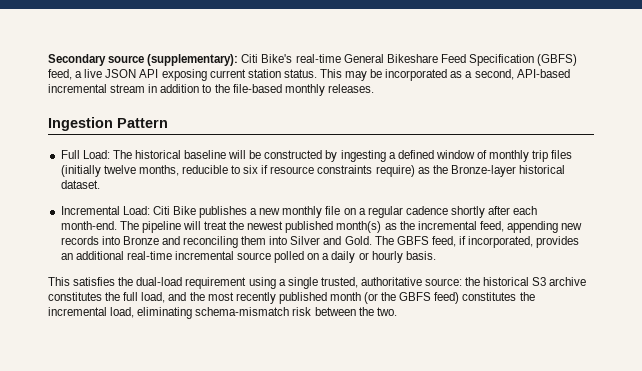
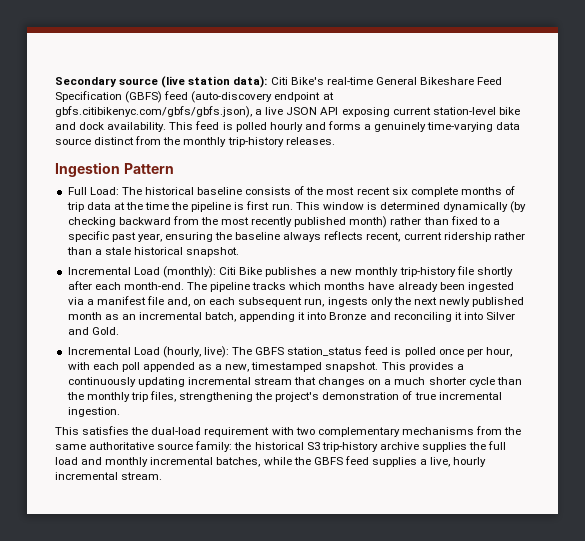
[147,54,239,66] (supplementary): -> [161,76,268,88] (live station data):
[48,69,72,80] feed, -> [164,91,334,103] [55,106,252,118] feed (auto-discovery endpoint at gbfs.citibikenyc.com/gbfs/gbfs.json),
[247,69,570,81] [48,84,325,96] station status. This may be incorporated as a second, API-based incremental stream in addition to the file-based monthly -> [432,107,520,115] [55,121,521,132] [55,136,284,147] station-level bike and dock availability. This feed is polled hourly and forms a genuinely time-varying data source distinct from the monthly trip-history
[228,150,573,162] [60,165,566,177] [60,180,100,189] [60,206,150,215] will be constructed by ingesting a defined window of monthly trip files (initially twelve months, reducible to six if resource constraints require) as the Bronze-layer historical dataset. // Incremental Load: -> [245,186,516,197] [66,201,527,213] [67,216,500,228] [67,231,525,242] [66,247,240,257] [67,266,216,278] consists of the most recent six complete months of trip data at the time the pipeline is first run. This window is determined dynamically (by checking backward from the most recently published month) rather than fixed to a specific past year, ensuring the baseline always reflects recent, current ridership rather than a stale historical snapshot. // Incremental Load (monthly):
[325,206,448,218] file on a regular cadence -> [399,266,474,277] trip-history file
[182,221,583,233] [60,236,99,245] will treat the newest published month(s) as the incremental feed, appending new records -> [252,282,514,292] [67,296,525,307] [67,312,306,322] tracks which months have already been ingested via a manifest file and, on each subsequent run, ingests only the next newly published month as an incremental batch, appending it
[241,236,267,245] them -> [454,312,462,320] it
[374,236,580,248] [60,251,436,263] The GBFS feed, if incorporated, provides an additional real-time incremental source polled on a daily or hourly basis. -> [67,346,512,358] [67,362,464,372] [67,377,522,387] [66,391,502,402] [67,407,120,417] // Incremental Load (hourly, live): The GBFS station_status feed is polled once per hour, with each poll appended as a new, timestamped snapshot. This provides a continuously updating incremental stream that changes on a much shorter cycle than the monthly trip files, strengthening the project's demonstration of true incremental ingestion.
[248,277,587,289] [48,292,535,304] [48,307,397,319] using a single trusted, authoritative source: the historical S3 archive constitutes the full load, and the most recently published month (or the GBFS feed) constitutes the incremental load, eliminating schema-mismatch risk between the two. -> [271,426,522,437] [55,441,507,452] [55,456,487,467] [55,472,163,480] with two complementary mechanisms from the same authoritative source family: the historical S3 trip-history archive supplies the full load and monthly incremental batches, while the GBFS feed supplies a live, hourly incremental stream.

